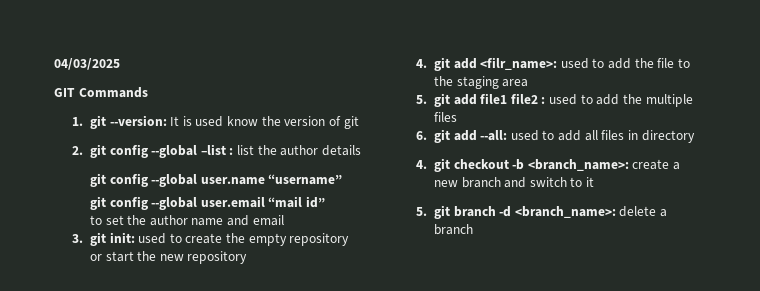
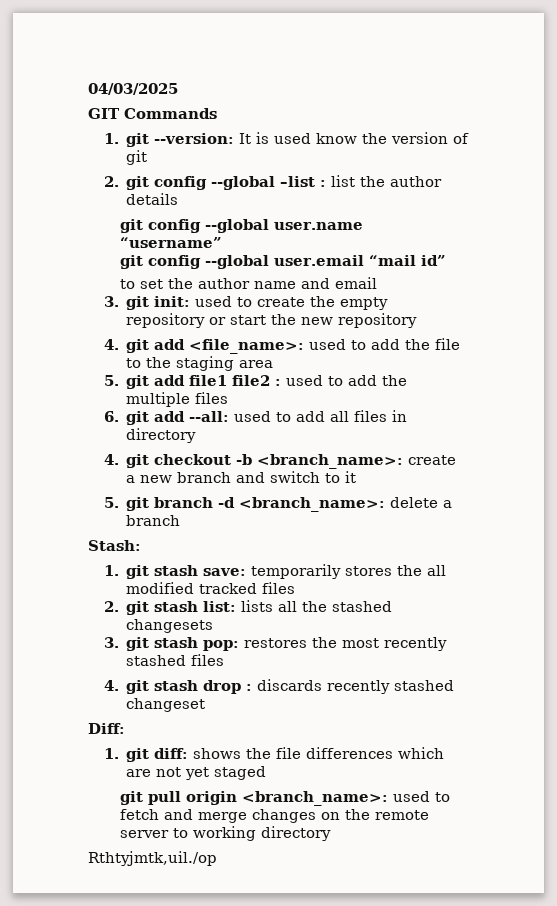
[480,57,558,70] <filr_name>: -> [189,339,305,354] <file_name>:
(473, 229) none -> [88,540,141,551] [104,564,447,579] [126,582,296,594] [104,600,393,615] [126,619,214,633] [104,637,448,651] [126,654,225,666] [104,679,455,694] [126,698,206,712] [88,723,125,734] [104,747,445,762] [126,766,267,780] [120,791,451,806] [120,809,430,823] [120,826,332,841] [88,851,217,866] // Stash: // 1. git stash save: temporarily stores the all modified tracked files // 2. git stash list: lists all the stashed changesets // 3. git stash pop: restores the most recently stashed files // 4. git stash drop : discards recently stashed changeset // Diff: // 1. git diff: shows the file differences which are not yet staged // git pull origin <branch_name>: used to fetch and merge changes on the remote server to working directory // Rthtyjmtk,uil./op

